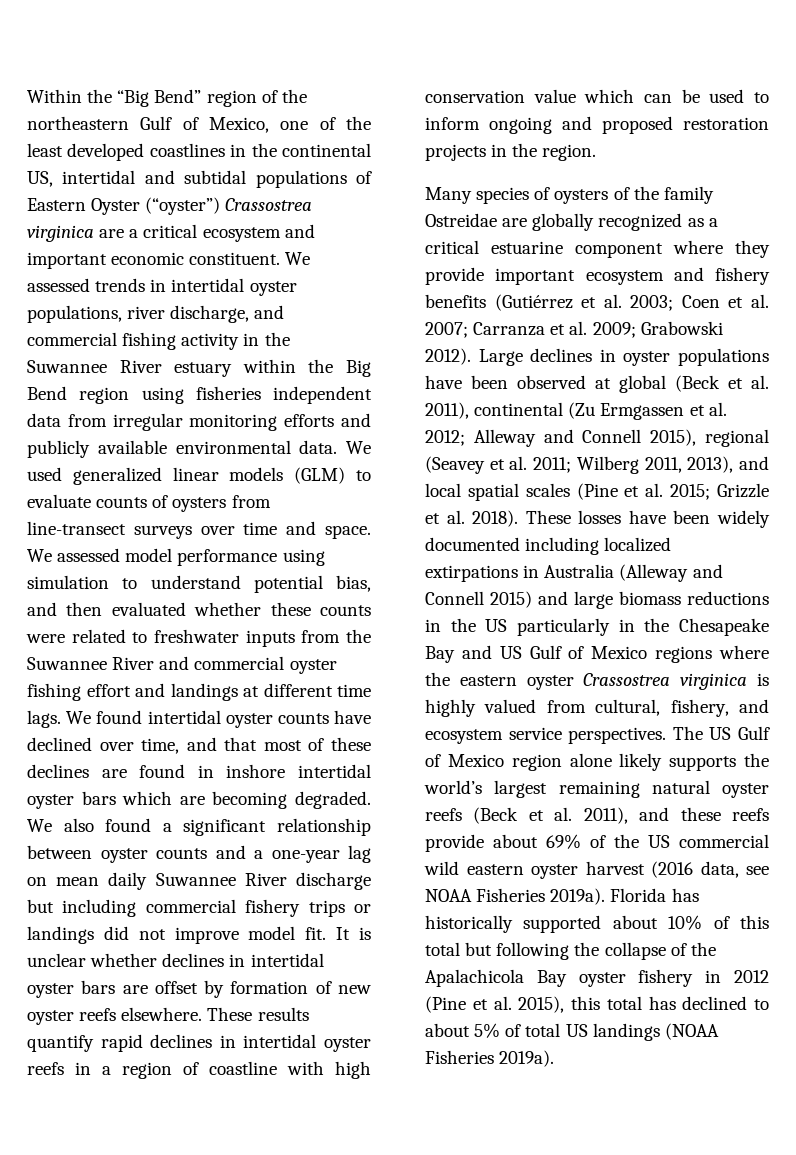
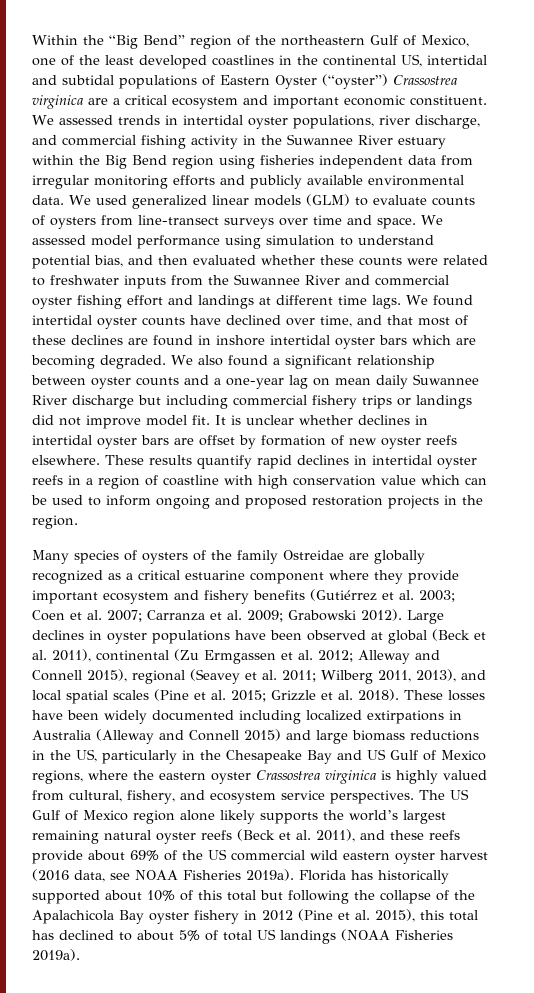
[485,619,508,632] US -> [76,749,97,762] US,
[655,646,713,663] regions -> [32,770,83,784] regions,

